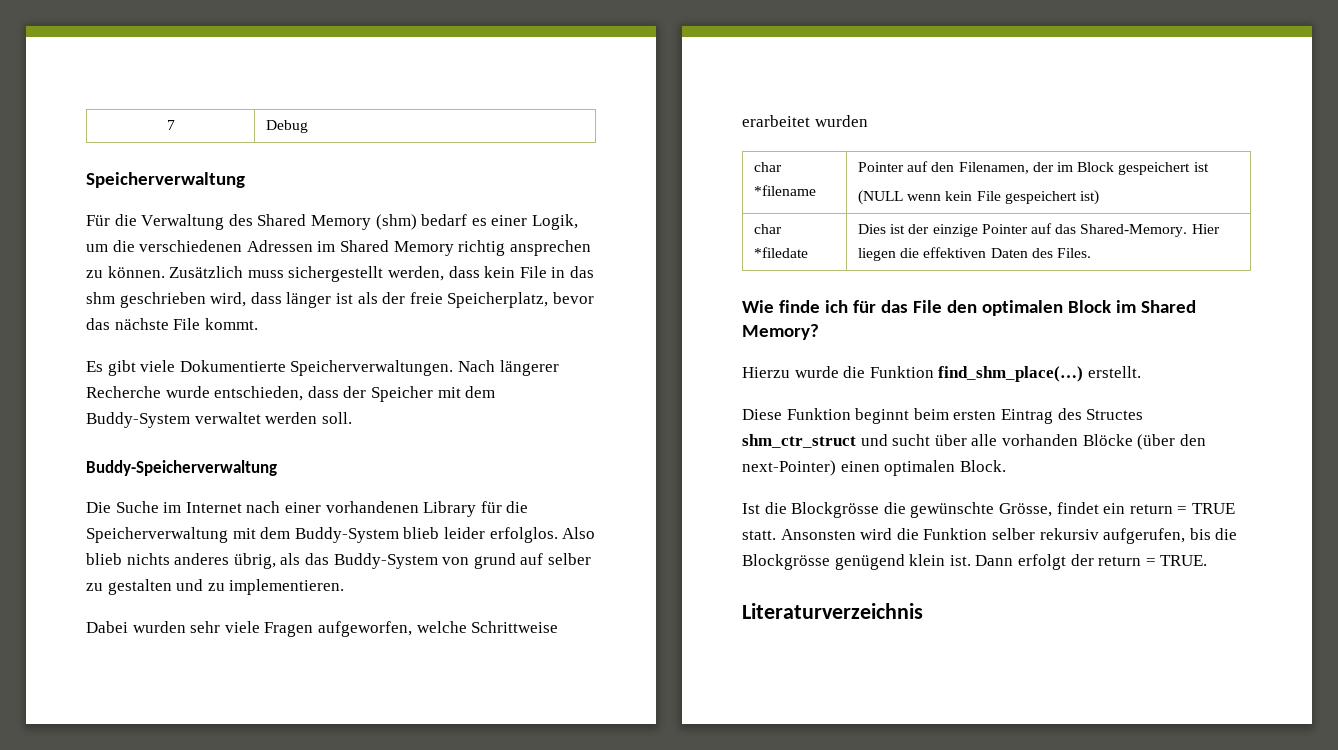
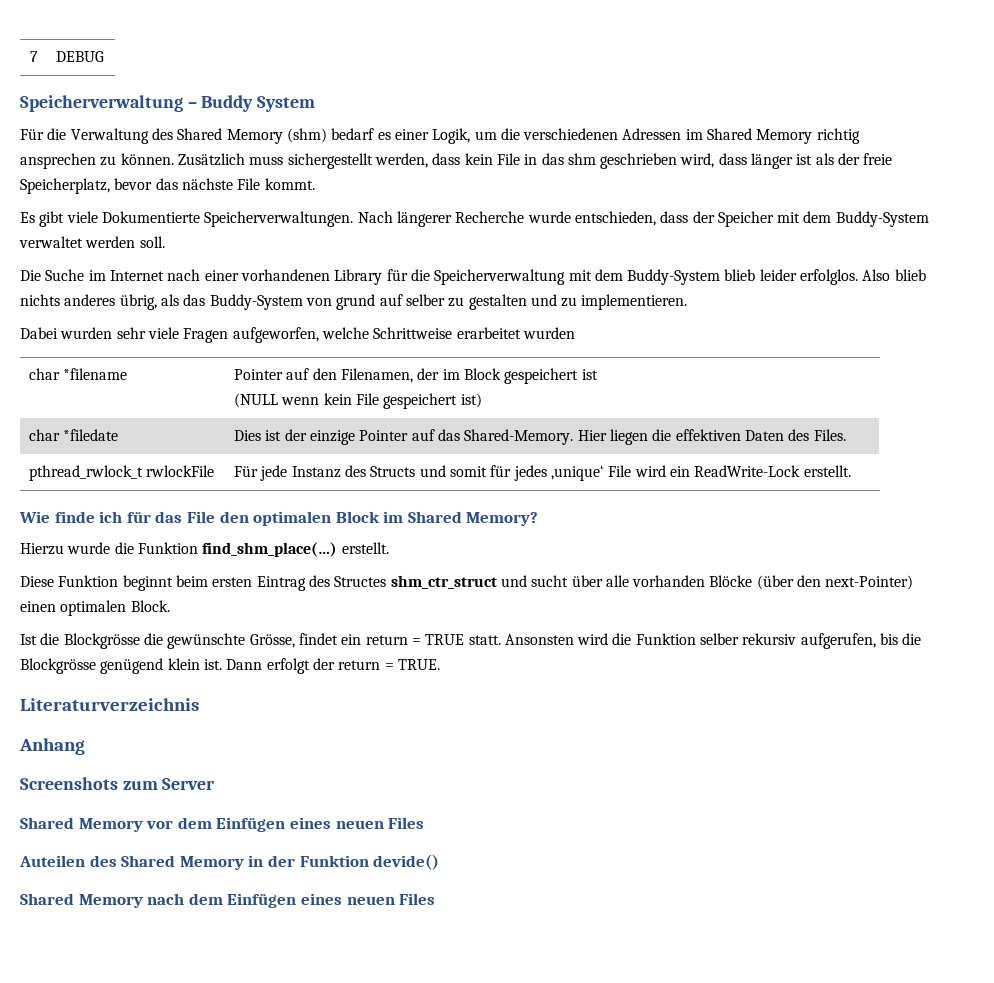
[266,120,309,133] [86,172,245,188] Debug // Speicherverwaltung -> [56,51,105,62] [20,95,316,112] DEBUG // Speicherverwaltung – Buddy System
[86,460,277,476] // Buddy-Speicherverwaltung -> (165, 242) none
(1092, 253) none -> [29,465,215,481] [234,465,851,481] // pthread_rwlock_t rwlockFile | Für jede Instanz des Structs und somit für jedes ‚unique‘ File wird ein ReadWrite-Lock erstellt.
(923, 611) none -> [19,738,85,755] [20,777,216,790] [20,817,425,832] [19,854,440,870] [20,893,436,908] // Anhang // Screenshots zum Server // Shared Memory vor dem Einfügen eines neuen Files // Auteilen des Shared Memory in der Funktion devide() // Shared Memory nach dem Einfügen eines neuen Files

